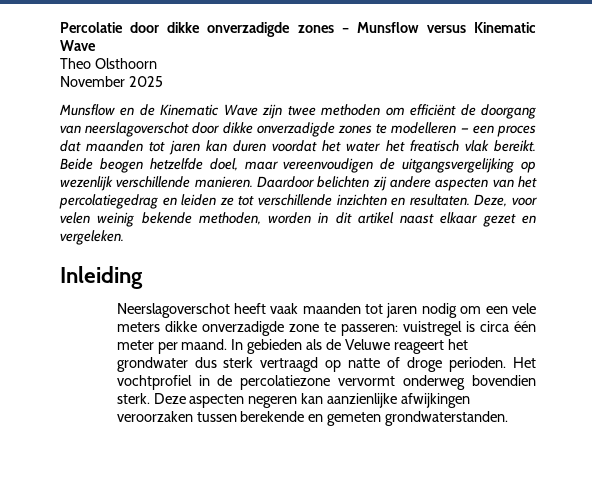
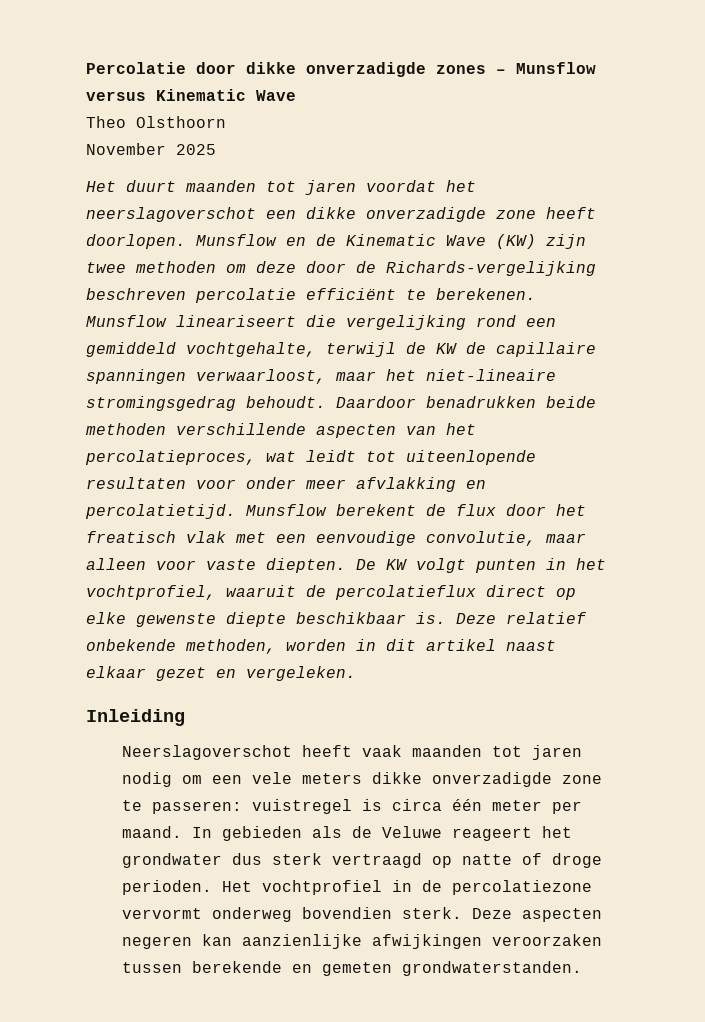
(163, 81) none -> [86,180,476,195] [86,207,596,222] [86,234,186,249] Het duurt maanden tot jaren voordat het neerslagoverschot een dikke onverzadigde zone heeft doorlopen.
(258, 110) none -> [496,234,536,249] (KW)
[410,104,536,119] [60,122,536,137] [60,140,536,155] [60,158,536,173] [60,176,537,191] [59,194,538,209] [60,212,192,227] efficiënt de doorgang van neerslagoverschot door dikke onverzadigde zones te modelleren — een proces dat maanden tot jaren kan duren voordat het water het freatisch vlak bereikt. Beide beogen hetzelfde doel, maar vereenvoudigen de uitgangsvergelijking op wezenlijk verschillende manieren. Daardoor belichten zij andere aspecten van het percolatiegedrag en leiden ze tot verschillende inzichten en resultaten. Deze, voor velen weinig bekende -> [256,261,596,276] [86,288,536,303] [86,315,556,330] [86,342,596,357] [86,369,556,384] [86,396,596,411] [86,423,476,438] [85,450,536,465] [86,477,486,492] [85,504,586,519] [86,531,586,546] [86,558,606,573] [86,585,576,600] [86,612,586,627] [86,639,176,651] deze door de Richards-vergelijking beschreven percolatie efficiënt te berekenen. Munsflow lineariseert die vergelijking rond een gemiddeld vochtgehalte, terwijl de KW de capillaire spanningen verwaarloost, maar het niet-lineaire stromingsgedrag behoudt. Daardoor benadrukken beide methoden verschillende aspecten van het percolatieproces, wat leidt tot uiteenlopende resultaten voor onder meer afvlakking en percolatietijd. Munsflow berekent de flux door het freatisch vlak met een eenvoudige convolutie, maar alleen voor vaste diepten. De KW volgt punten in het vochtprofiel, waaruit de percolatieflux direct op elke gewenste diepte beschikbaar is. Deze relatief onbekende

